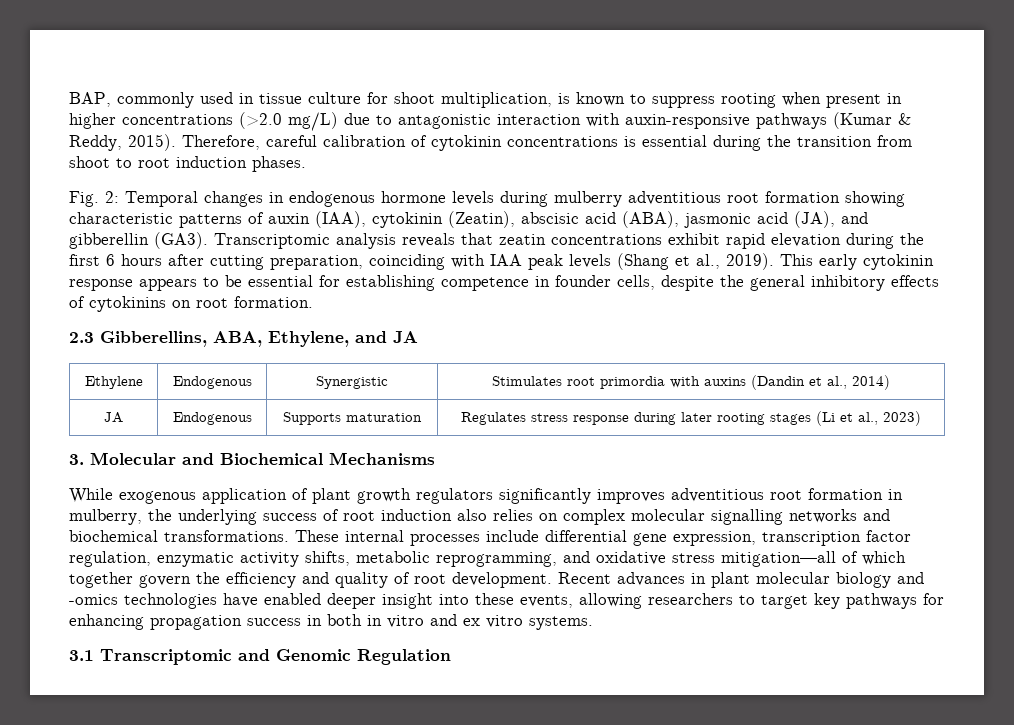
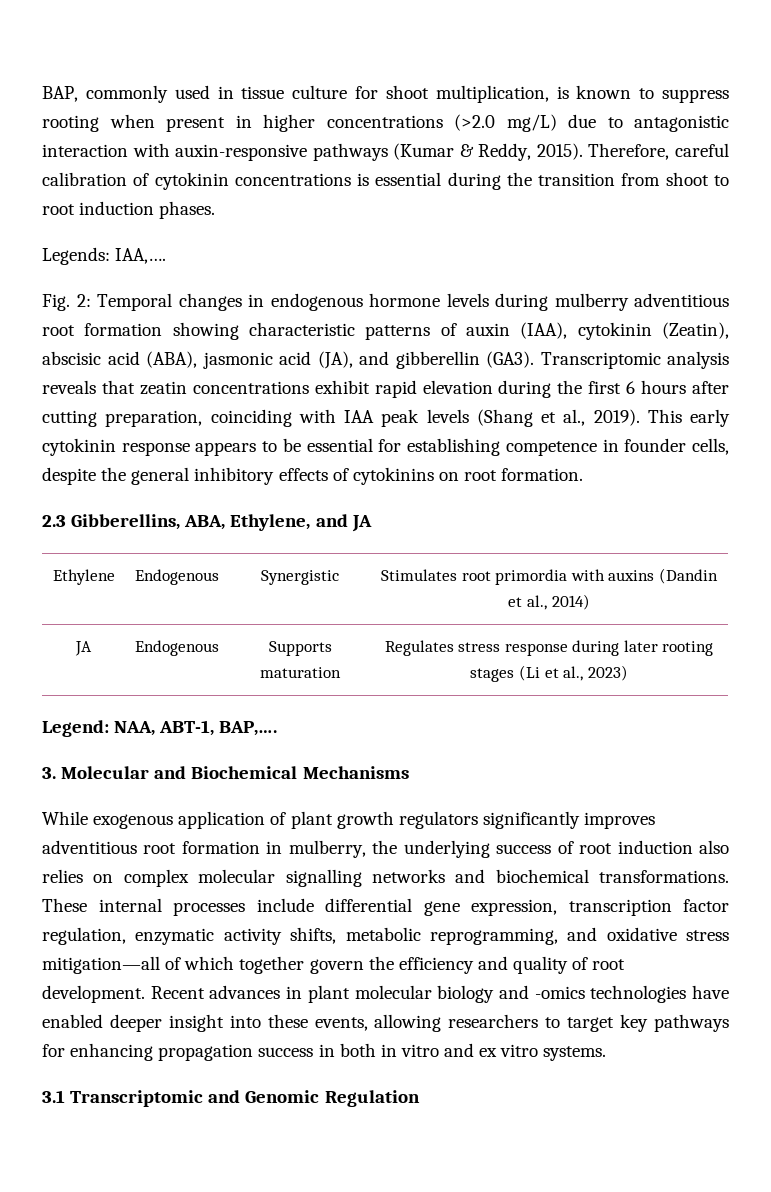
(306, 164) none -> [42,247,167,265] // Legends: IAA,….
(921, 418) none -> [42,720,278,737] // Legend: NAA, ABT-1, BAP,….

